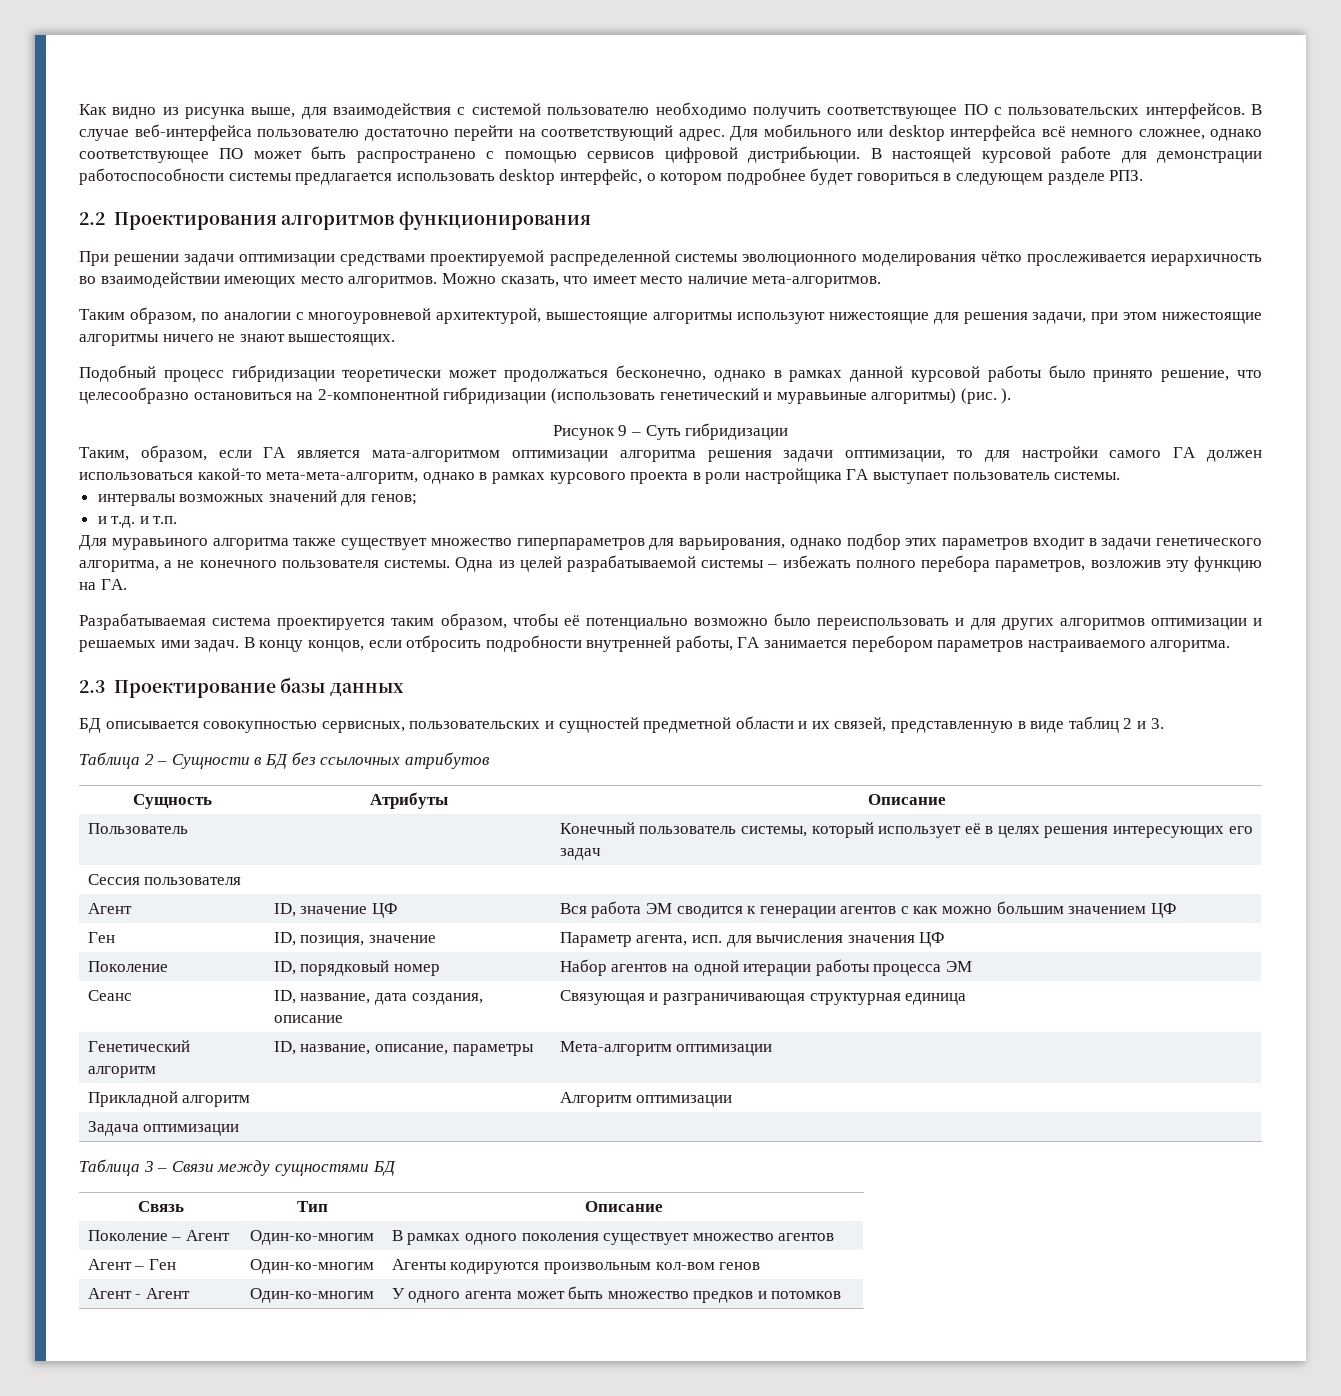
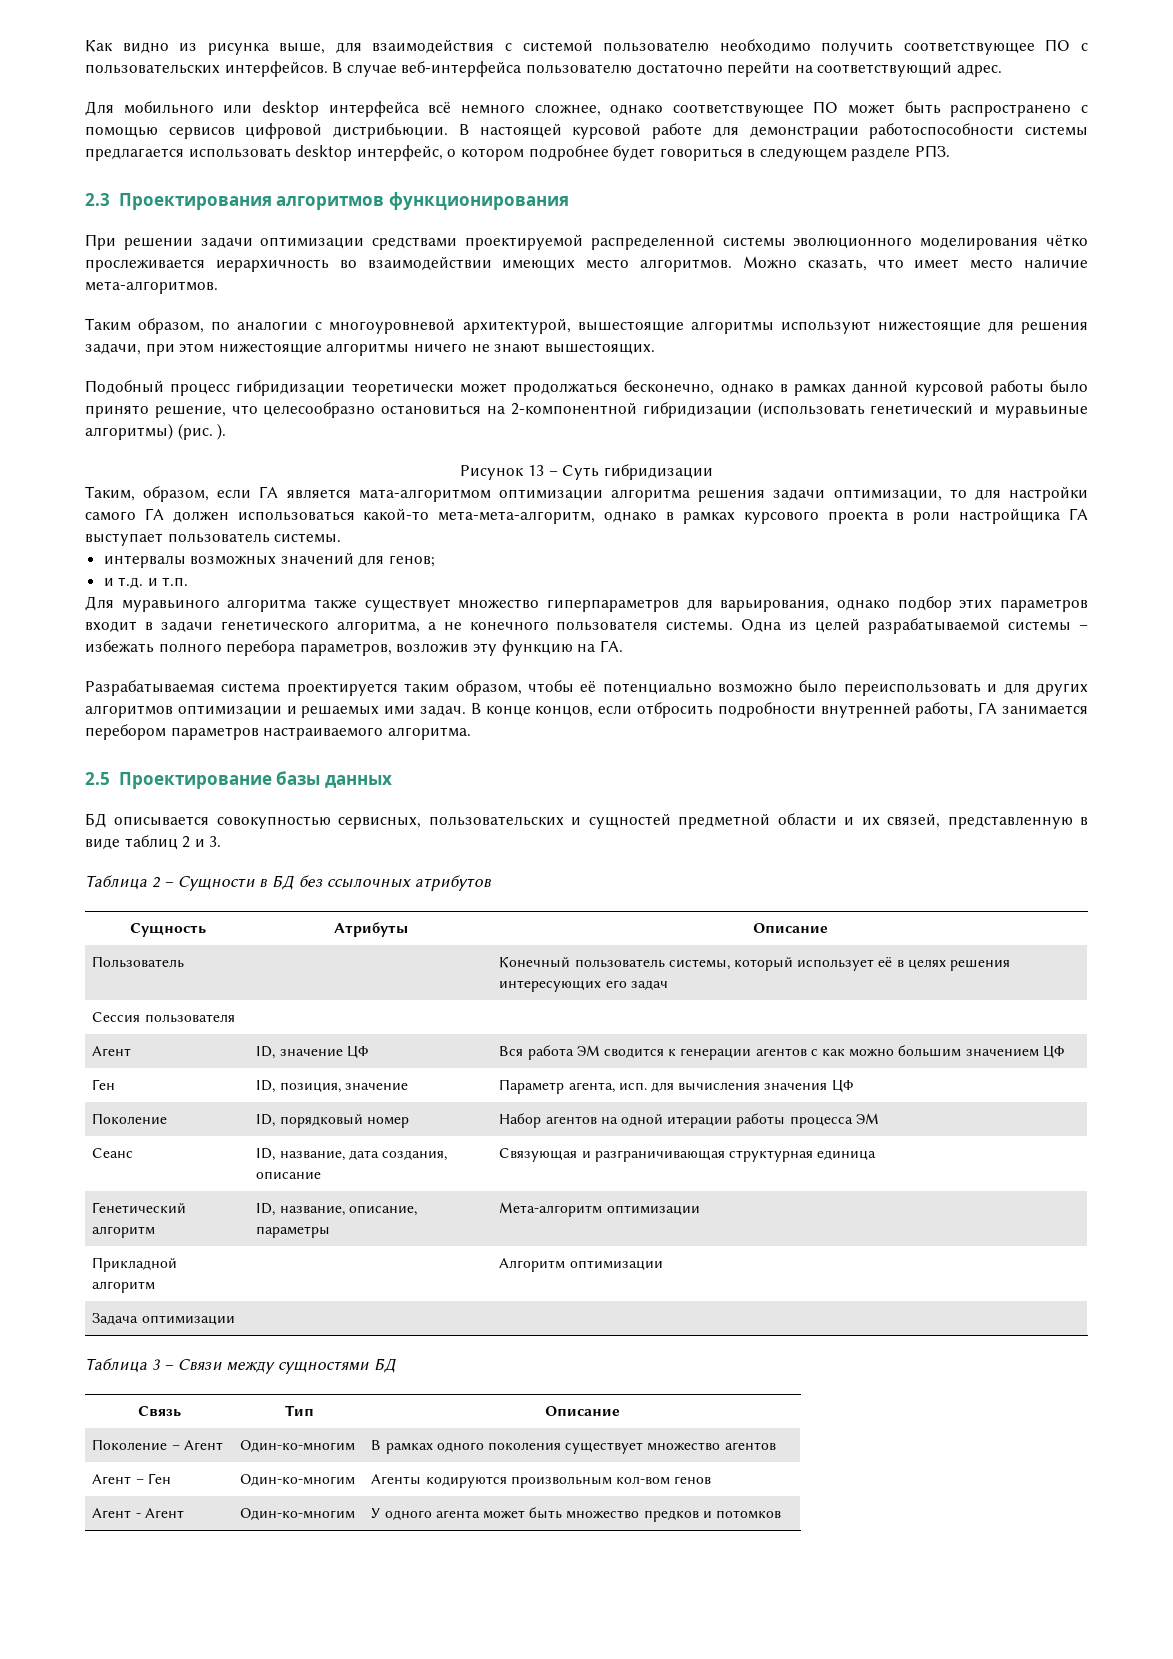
(725, 135) none -> (1002, 70) //
[79,212,105,225] 2.2 -> [85,193,110,206] 2.3
[618,425,628,436] 9 -> [527,465,544,476] 13
[259,640,304,652] концу -> [485,706,531,717] конце
[79,680,105,693] 2.3 -> [85,772,110,785] 2.5

